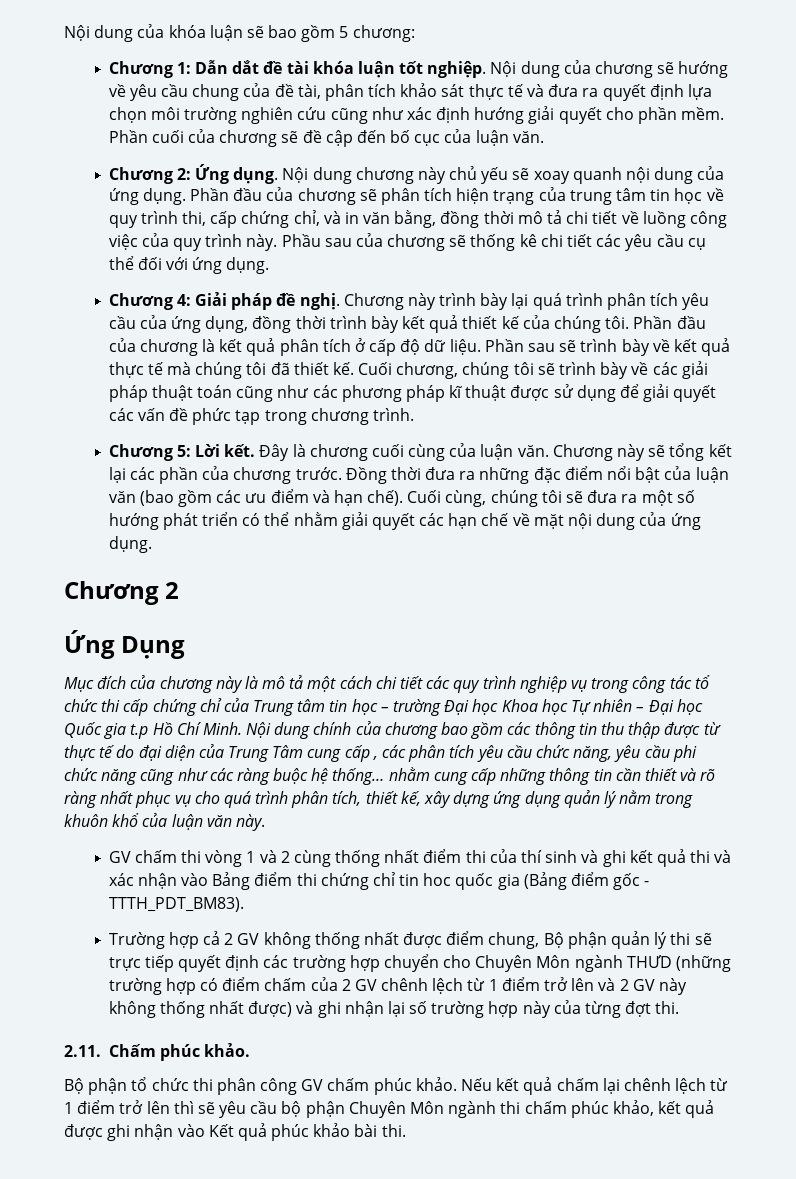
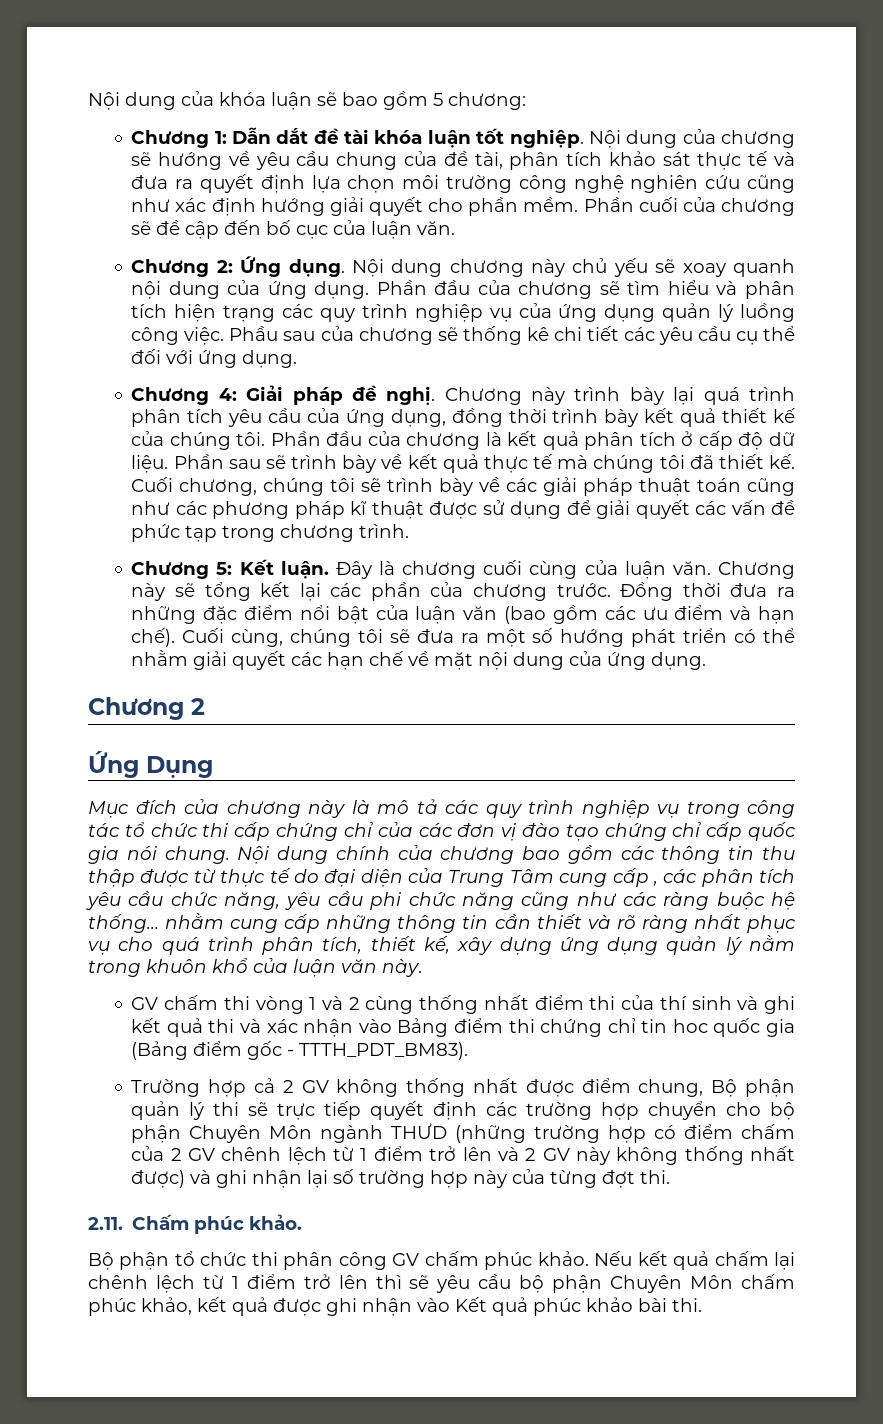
(237, 115) none -> [518,175,624,193] công nghệ
(377, 195) none -> [627,280,738,295] tìm hiểu và
[538,187,724,205] [108,210,727,228] [108,233,278,251] của trung tâm tin học về quy trình thi, cấp chứng chỉ, và in văn bằng, đồng thời mô tả chi tiết về luồng công việc của quy trình này. -> [282,303,795,322] [131,327,225,345] các quy trình nghiệp vụ của ứng dụng quản lý luồng công việc.
[194,444,256,457] Lời kết. -> [239,559,329,579] Kết luận.
[307,676,424,692] một cách chi tiết -> (438, 806) none
[253,699,703,716] [64,722,242,739] Trung tâm tin học – trường Đại học Khoa học Tự nhiên – Đại học Quốc gia t.p Hồ Chí Minh. -> [418,822,796,841] [88,846,230,864] các đơn vị đào tạo chứng chỉ cấp quốc gia nói chung.
(472, 961) none -> [770,1102,796,1120] [131,1125,182,1143] bộ phận
[448,1101,521,1118] ngành thi -> (734, 1282) none

